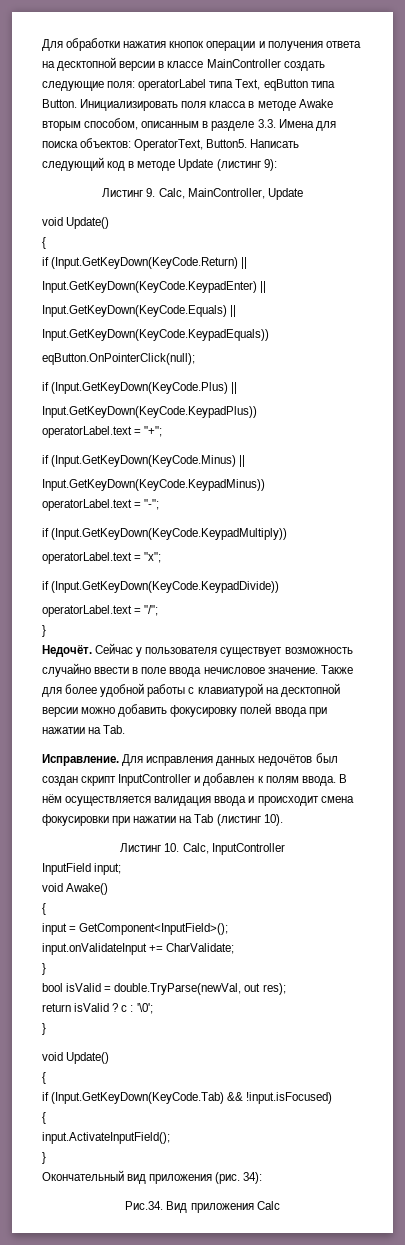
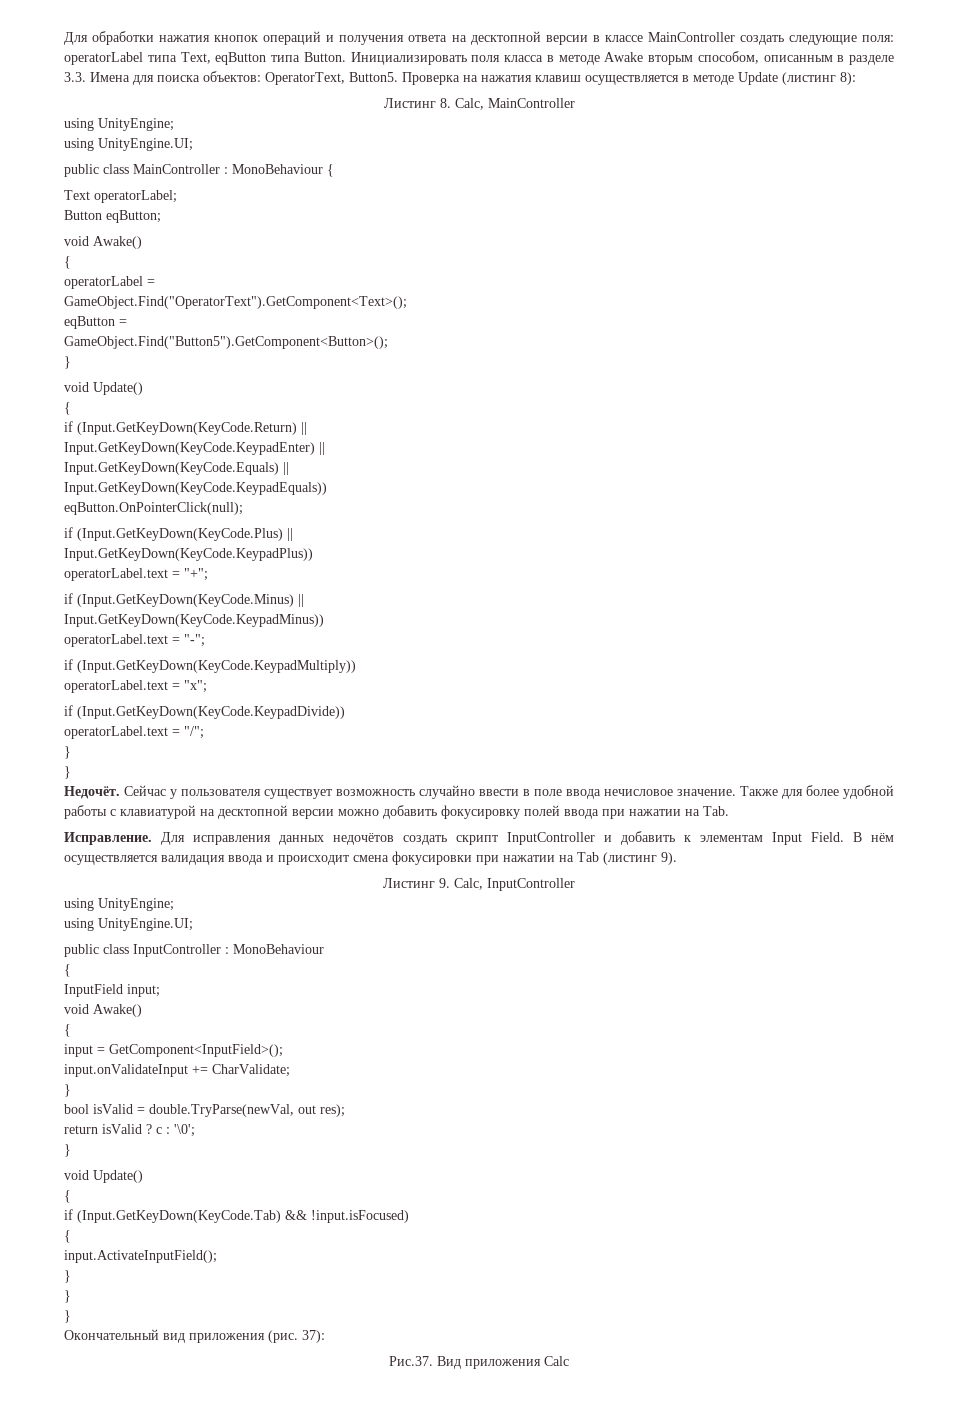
[206,41,256,51] операции -> [263,31,322,45] операций
[250,139,300,148] [42,157,126,171] Написать следующий код -> [402,72,679,85] Проверка на нажатия клавиш осуществляется
[263,159,277,171] [102,188,303,200] 9): // Листинг 9. Calc, MainController, Update -> [840,72,856,85] [383,98,575,110] [64,118,174,131] [64,138,193,151] [64,164,334,177] [64,190,177,203] [64,210,161,223] [64,236,142,249] [64,256,71,269] [64,276,155,289] [64,296,407,309] [64,316,127,329] [64,336,388,349] [64,356,71,369] 8): // Листинг 8. Calc, MainController // using UnityEngine; // using UnityEngine.UI; // public class MainController : MonoBehaviour { // Text operatorLabel; // Button eqButton; // void Awake() // { // operatorLabel = // GameObject.Find("OperatorText").GetComponent<Text>(); // eqButton = // GameObject.Find("Button5").GetComponent<Button>(); // }
(46, 631) none -> [64,766,71,779] // }
[315,753,338,763] [42,776,78,786] был создан -> [403,835,447,845] создать
[203,773,336,786] добавлен к полям ввода. -> [621,831,844,845] добавить к элементам Input Field.
[263,814,283,826] [120,843,180,852] 10). // Листинг 10. -> [661,852,677,865] [383,878,450,888] 9). // Листинг 9.
(285, 849) none -> [64,898,174,911] [64,918,193,931] [64,944,324,957] [64,964,71,977] // using UnityEngine; // using UnityEngine.UI; // public class InputController : MonoBehaviour // {
(46, 1158) none -> [64,1290,71,1303] [64,1310,71,1323] // } // }
[243,1172,263,1184] [125,1201,164,1210] 34): // Рис.34. -> [302,1330,325,1343] [389,1356,433,1366] 37): // Рис.37.

